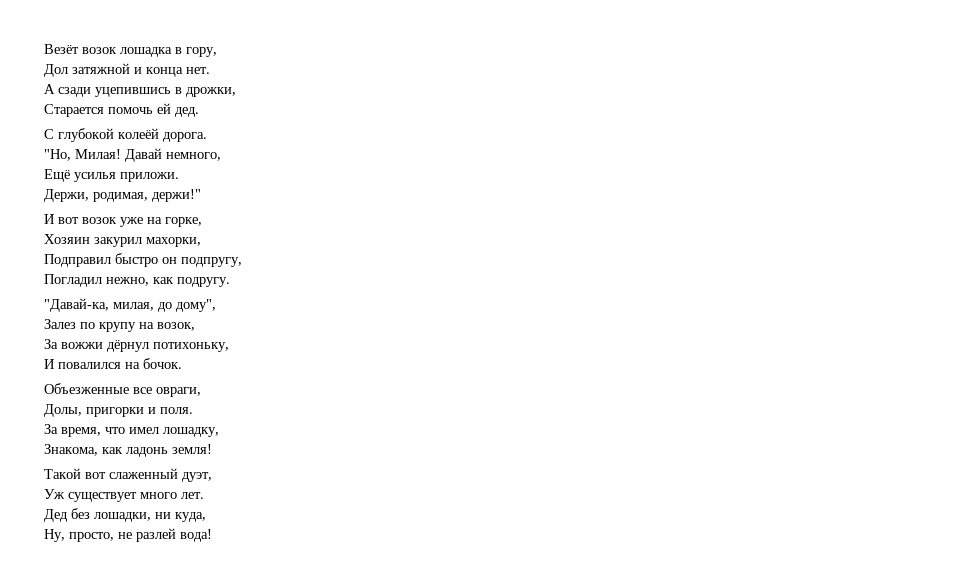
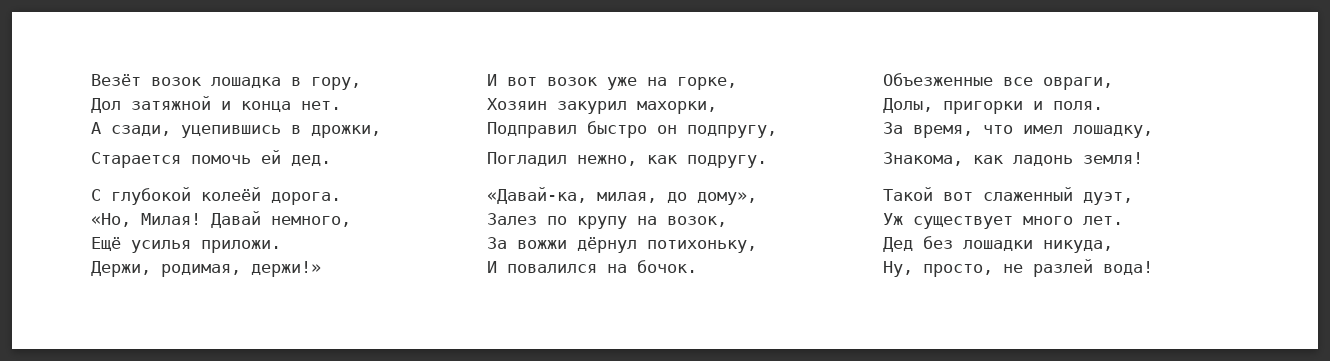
[58,87,91,97] сзади -> [111,125,171,136] сзади,
[44,149,71,161] "Но, -> [91,213,131,227] «Но,
[152,189,201,202] держи!" -> [251,261,321,277] держи!»
[44,298,109,312] "Давай-ка, -> [487,187,587,204] «Давай-ка,
[176,299,216,312] дому", -> [697,192,757,205] дому»,
[94,512,206,522] лошадки, ни куда, -> [963,240,1113,253] лошадки никуда,

